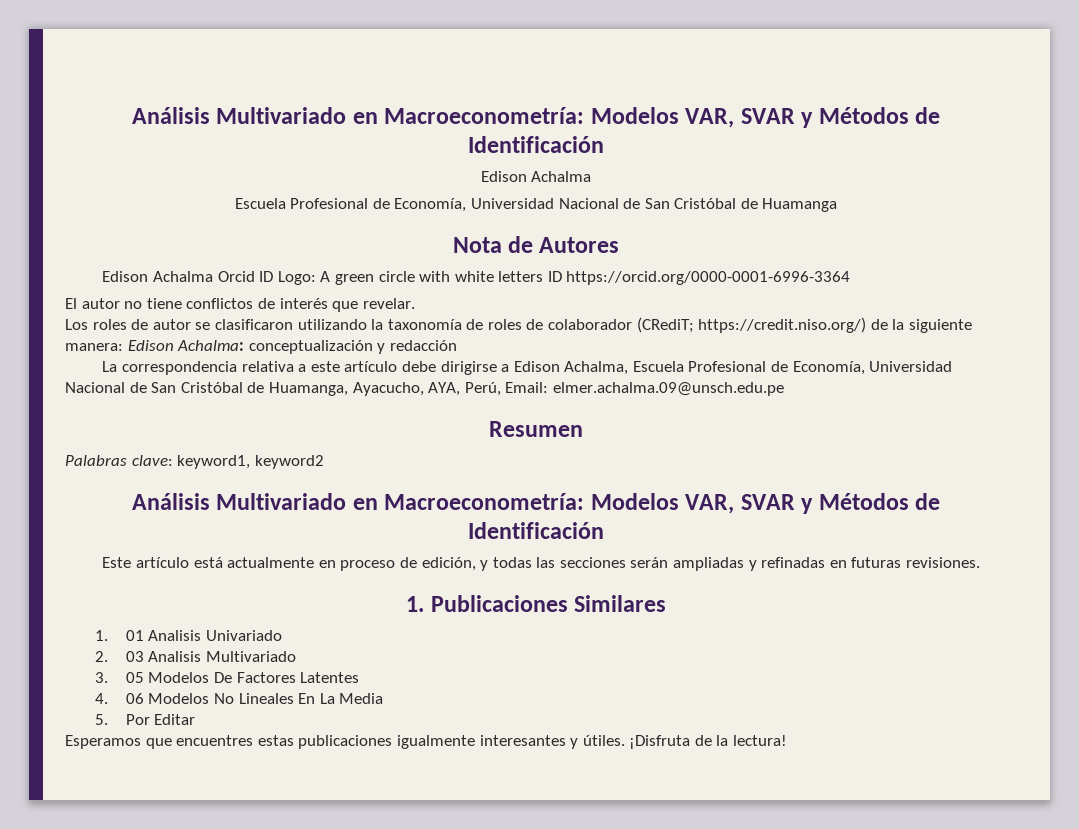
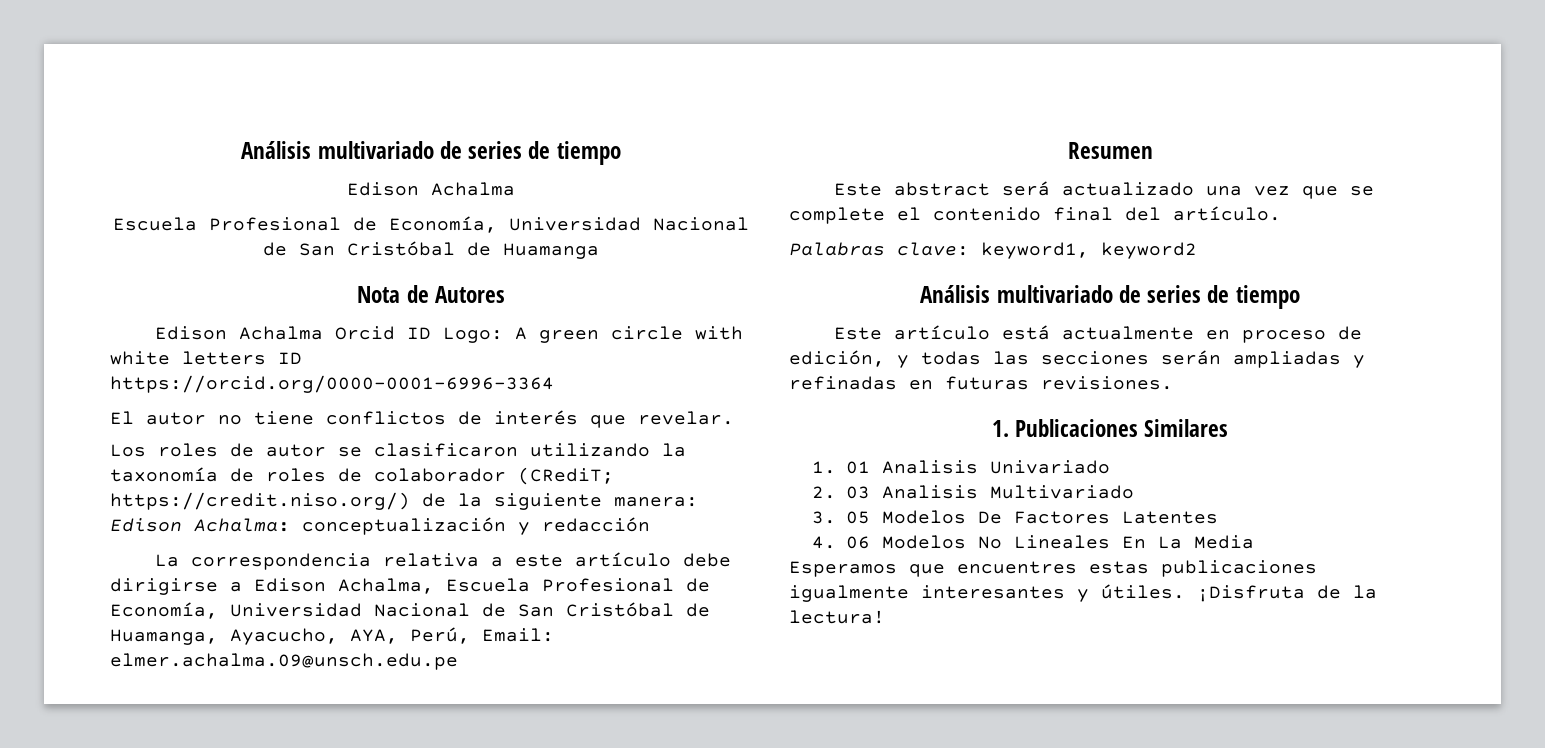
[131,107,941,128] [468,136,604,153] Análisis Multivariado en Macroeconometría: Modelos VAR, SVAR y Métodos de Identificación -> [241,141,621,165] Análisis multivariado de series de tiempo
(583, 429) none -> [833,181,1374,199] [789,206,1281,224] // Este abstract será actualizado una vez que se complete el contenido final del artículo.
[216,493,941,514] [468,522,604,539] Multivariado en Macroeconometría: Modelos VAR, SVAR y Métodos de Identificación -> [996,285,1300,309] multivariado de series de tiempo
[95,714,196,725] // 5. Por Editar -> (1255, 542) none

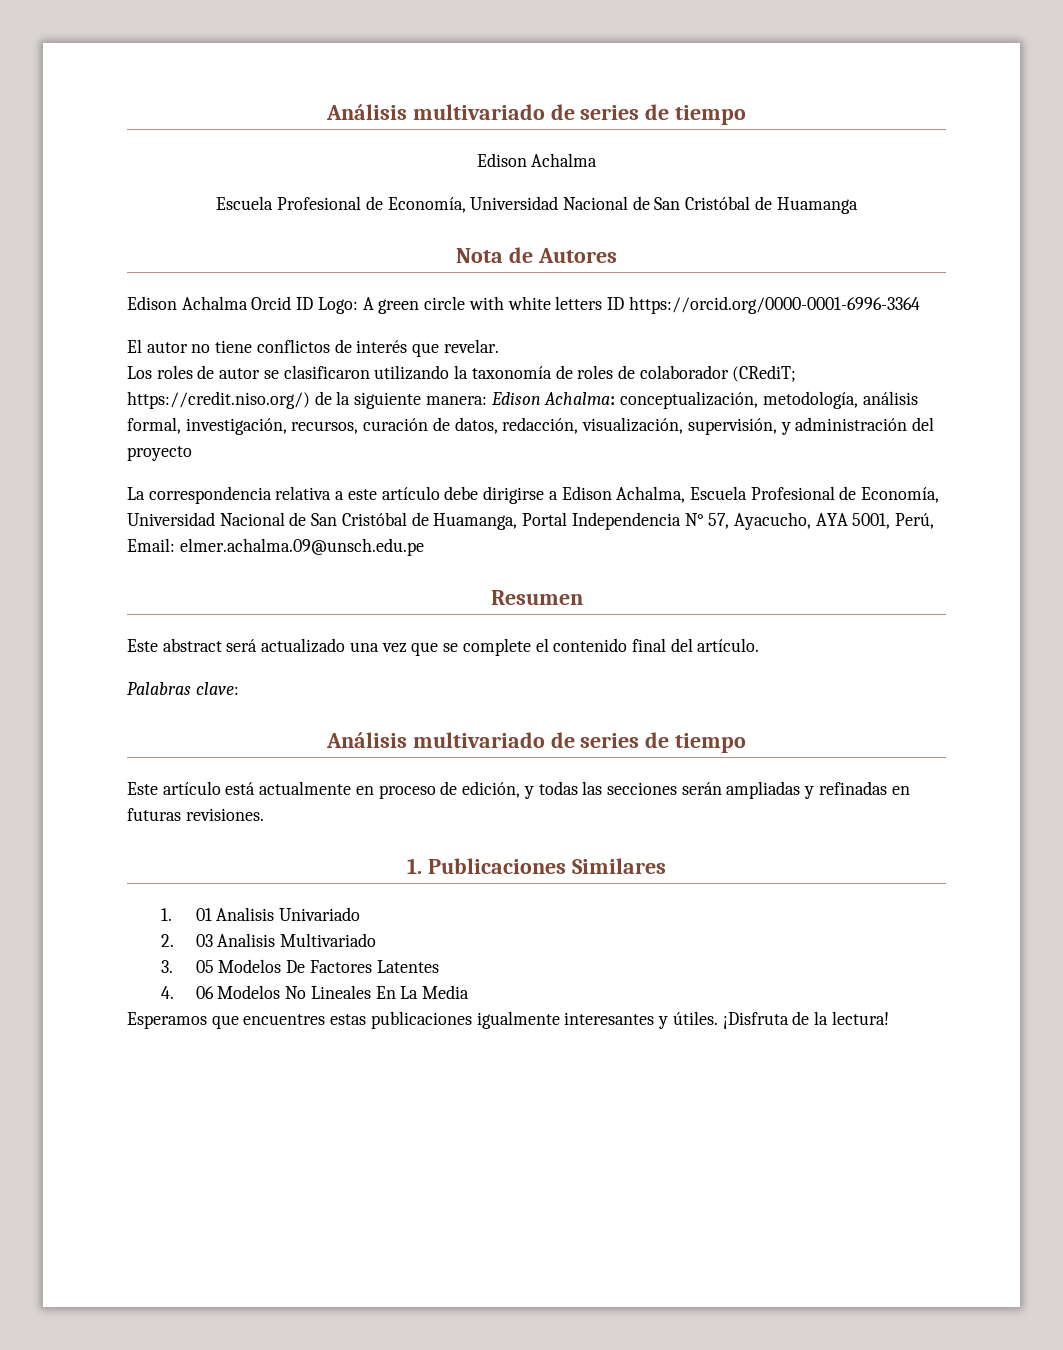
[302,517,650,535] conceptualización y redacción -> [620,391,918,409] [127,417,934,435] [127,446,192,461] conceptualización, metodología, análisis formal, investigación, recursos, curación de datos, redacción, visualización, supervisión, y administración del proyecto
[230,628,398,645] Ayacucho, AYA, -> [522,512,891,530] Portal Independencia N° 57, Ayacucho, AYA 5001,
[981,242,1197,259] keyword1, keyword2 -> (239, 688) none

